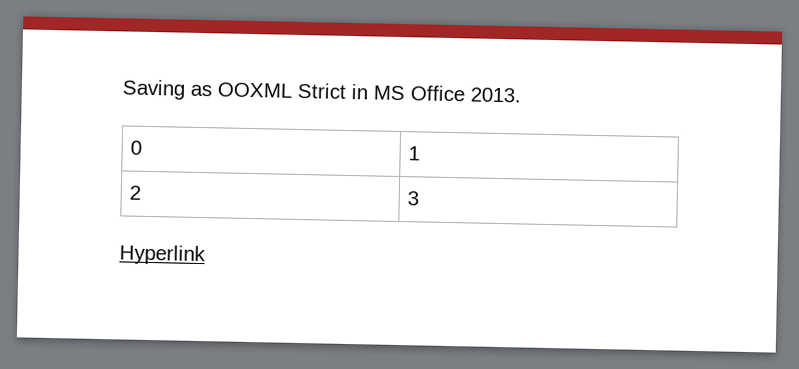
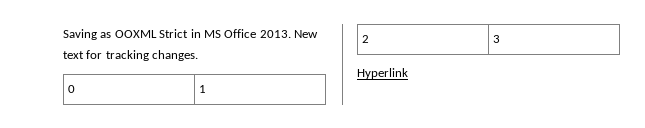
(521, 95) none -> [294,30,318,38] [63,50,199,61] New text for tracking changes.

